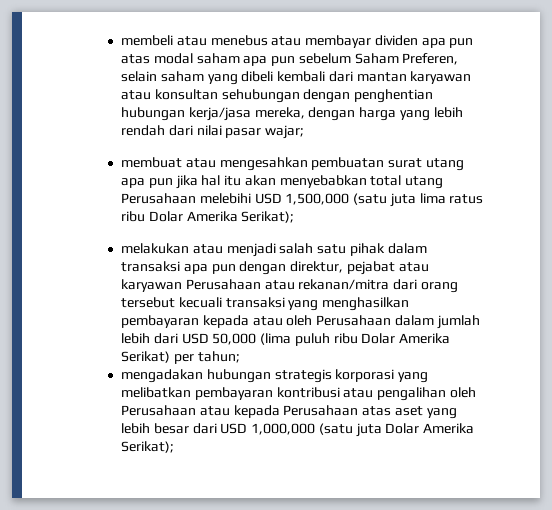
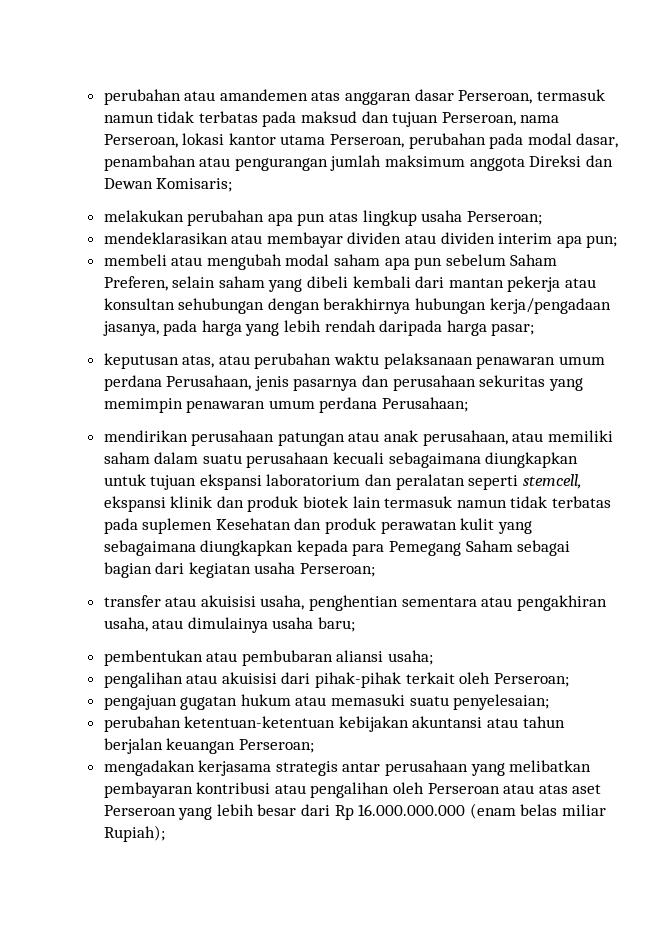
[120,35,474,48] [120,54,150,64] membeli atau menebus atau membayar dividen apa pun atas -> [103,89,605,105] [103,111,560,127] [103,133,619,149] [103,155,613,171] [103,178,233,192] [103,210,542,226] [103,232,618,248] [103,254,282,270] perubahan atau amandemen atas anggaran dasar Perseroan, termasuk namun tidak terbatas pada maksud dan tujuan Perseroan, nama Perseroan, lokasi kantor utama Perseroan, perubahan pada modal dasar, penambahan atau pengurangan jumlah maksimum anggota Direksi dan Dewan Komisaris; // melakukan perubahan apa pun atas lingkup usaha Perseroan; // mendeklarasikan atau membayar dividen atau dividen interim apa pun; // membeli atau mengubah
[410,71,472,84] karyawan -> [507,276,561,292] pekerja
[354,89,434,103] [120,107,463,121] [120,125,305,139] [120,157,464,171] [120,175,444,189] [120,193,484,207] [120,211,295,223] [120,243,427,257] [120,261,429,275] [120,279,458,293] [120,297,410,311] [120,315,480,329] [120,333,451,346] [120,351,240,364] [120,369,395,383] penghentian hubungan kerja/jasa mereka, dengan harga yang lebih rendah dari nilai pasar wajar; // membuat atau mengesahkan pembuatan surat utang apa pun jika hal itu akan menyebabkan total utang Perusahaan melebihi USD 1,500,000 (satu juta lima ratus ribu Dolar Amerika Serikat); // melakukan atau menjadi salah satu pihak dalam transaksi apa pun dengan direktur, pejabat atau karyawan Perusahaan atau rekanan/mitra dari orang tersebut kecuali transaksi yang menghasilkan pembayaran kepada atau oleh Perusahaan dalam jumlah lebih dari USD 50,000 (lima puluh ribu Dolar Amerika Serikat) per tahun; // mengadakan hubungan strategis korporasi -> [323,298,611,314] [102,320,535,336] [103,353,605,369] [103,375,583,391] [103,397,468,413] [103,430,613,446] [103,452,579,468] [103,474,582,490] [103,496,611,512] [103,518,532,534] [103,540,571,556] [103,562,375,578] [103,595,607,611] [103,617,355,633] [103,650,433,666] [103,672,569,688] [103,694,550,710] [103,716,565,732] [103,738,314,754] [103,760,468,776] berakhirnya hubungan kerja/pengadaan jasanya, pada harga yang lebih rendah daripada harga pasar; // keputusan atas, atau perubahan waktu pelaksanaan penawaran umum perdana Perusahaan, jenis pasarnya dan perusahaan sekuritas yang memimpin penawaran umum perdana Perusahaan; // mendirikan perusahaan patungan atau anak perusahaan, atau memiliki saham dalam suatu perusahaan kecuali sebagaimana diungkapkan untuk tujuan ekspansi laboratorium dan peralatan seperti stemcell, ekspansi klinik dan produk biotek lain termasuk namun tidak terbatas pada suplemen Kesehatan dan produk perawatan kulit yang sebagaimana diungkapkan kepada para Pemegang Saham sebagai bagian dari kegiatan usaha Perseroan; // transfer atau akuisisi usaha, penghentian sementara atau pengakhiran usaha, atau dimulainya usaha baru; // pembentukan atau pembubaran aliansi usaha; // pengalihan atau akuisisi dari pihak-pihak terkait oleh Perseroan; // pengajuan gugatan hukum atau memasuki suatu penyelesaian; // perubahan ketentuan-ketentuan kebijakan akuntansi atau tahun berjalan keuangan Perseroan; // mengadakan kerjasama strategis antar perusahaan
[120,405,359,418] Perusahaan atau kepada Perusahaan -> [427,783,535,794] Perseroan atau
(423, 411) none -> [103,805,176,816] Perseroan
[220,423,475,437] [120,441,174,453] USD 1,000,000 (satu juta Dolar Amerika Serikat); -> [334,803,606,820] [103,825,165,842] Rp 16.000.000.000 (enam belas miliar Rupiah);

